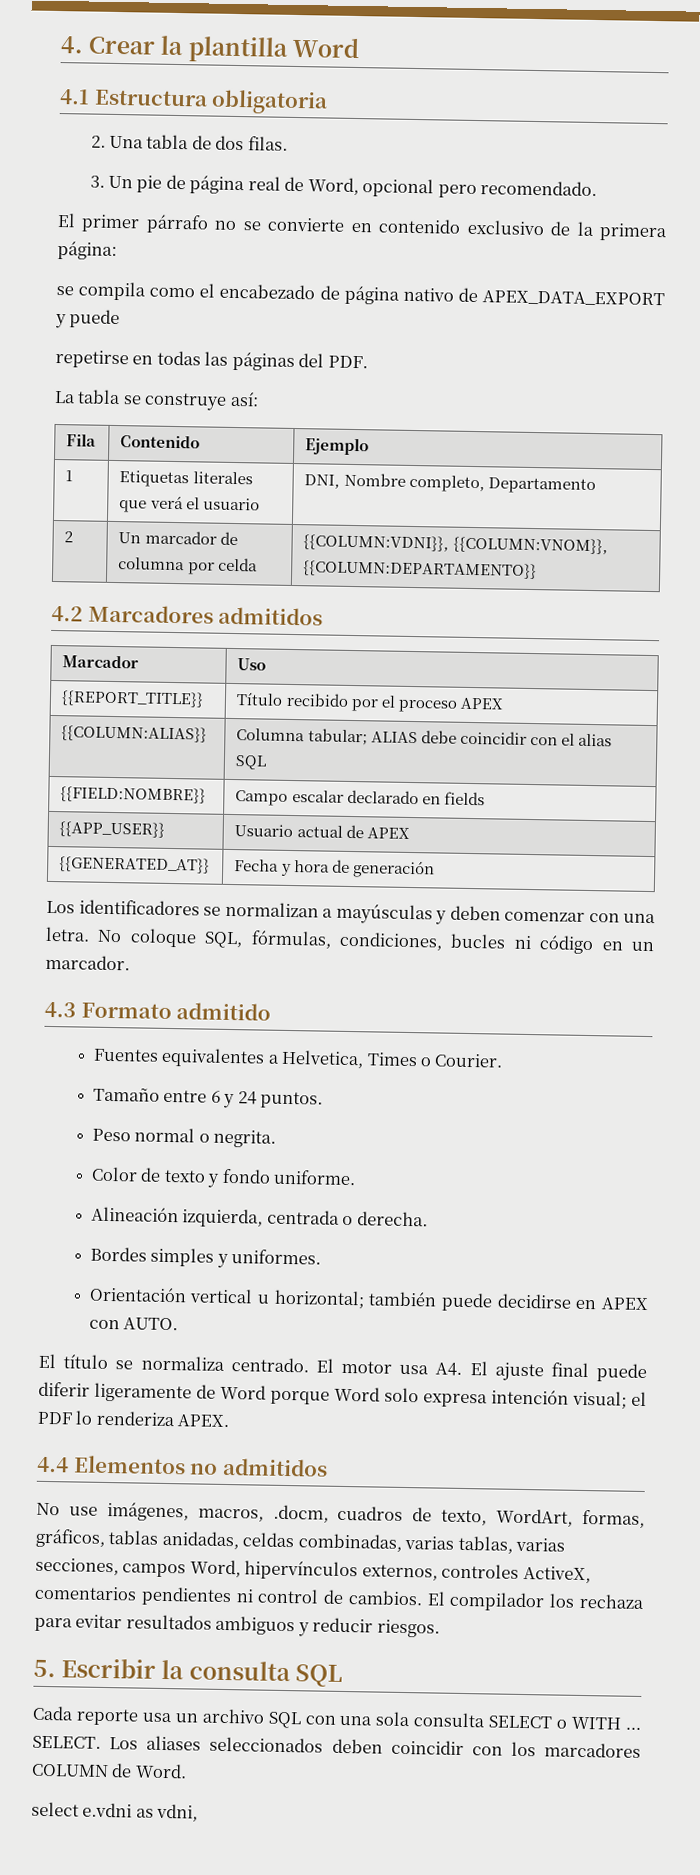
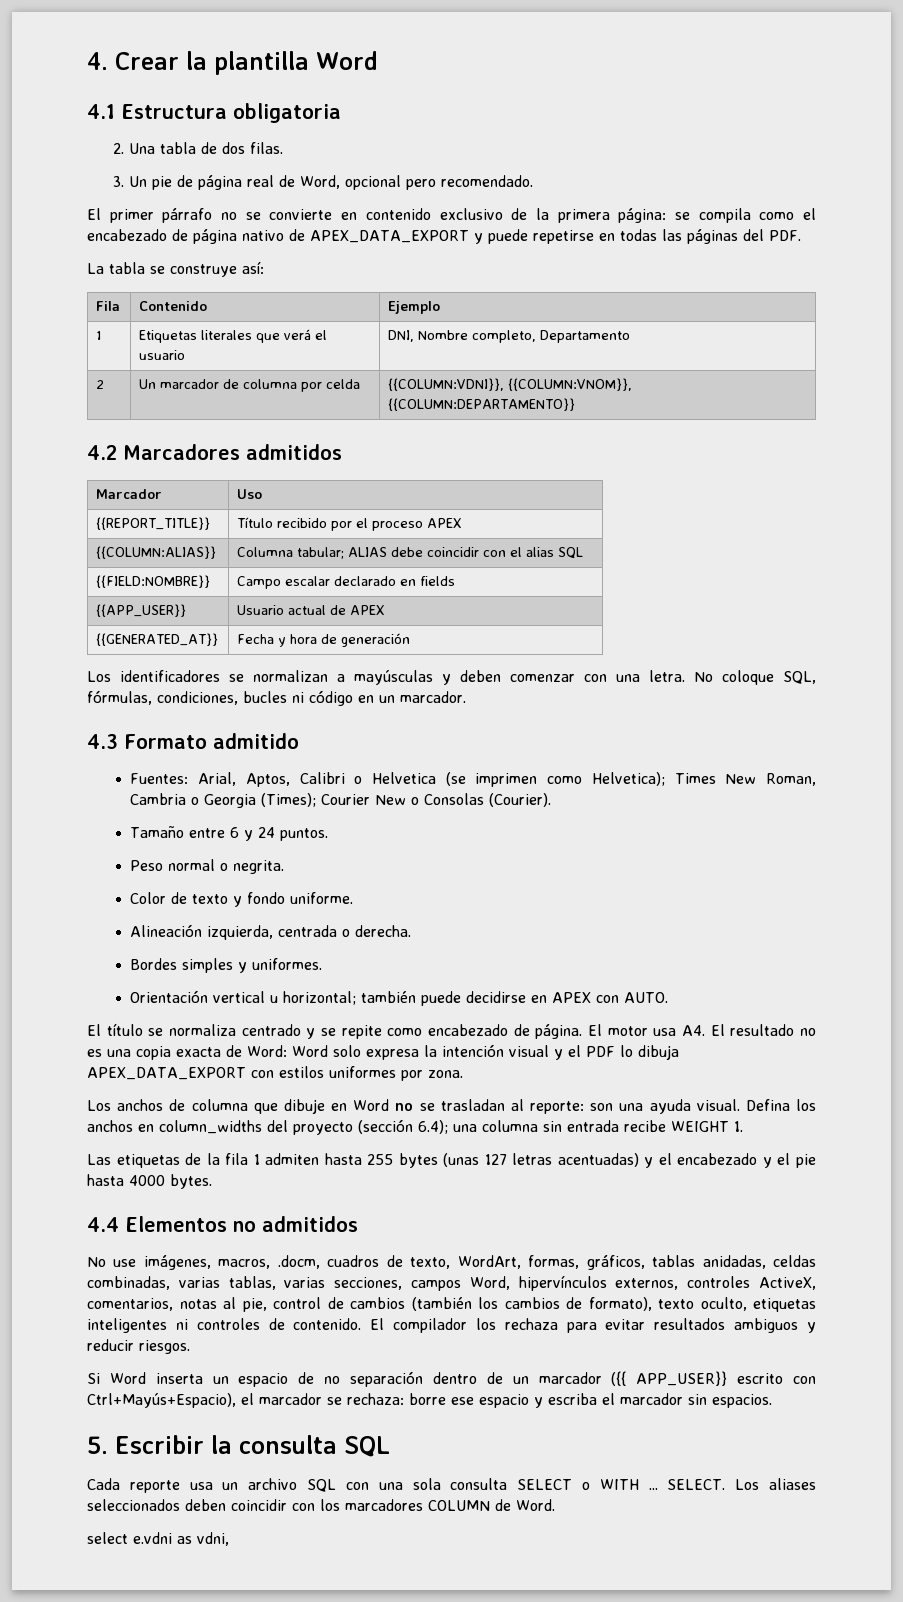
(117, 250) // -> (667, 215) none
(121, 319) // -> (528, 236) none
[92,1047,504,1069] Fuentes equivalentes a Helvetica, Times o Courier. -> [130,772,817,787] [130,793,552,808] Fuentes: Arial, Aptos, Calibri o Helvetica (se imprimen como Helvetica); Times New Roman, Cambria o Georgia (Times); Courier New o Consolas (Courier).
[230,1357,309,1373] centrado. -> [241,1024,583,1039] centrado y se repite como encabezado de página.
[494,1362,647,1383] [38,1381,647,1410] [37,1410,230,1428] ajuste final puede diferir ligeramente de Word porque Word solo expresa intención visual; el PDF lo renderiza APEX. -> [730,1024,816,1036] [87,1044,679,1060] [87,1066,463,1081] [87,1099,816,1114] [87,1119,743,1135] [87,1153,816,1168] [87,1174,212,1189] resultado no es una copia exacta de Word: Word solo expresa la intención visual y el PDF lo dibuja APEX_DATA_EXPORT con estilos uniformes por zona. // Los anchos de columna que dibuje en Word no se trasladan al reporte: son una ayuda visual. Defina los anchos en column_widths del proyecto (sección 6.4); una columna sin entrada recibe WEIGHT 1. // Las etiquetas de la fila 1 admiten hasta 255 bytes (unas 127 letras acentuadas) y el encabezado y el pie hasta 4000 bytes.
[34,1585,423,1607] comentarios pendientes ni control de cambios. -> [87,1297,816,1312] [87,1318,362,1333] comentarios, notas al pie, control de cambios (también los cambios de formato), texto oculto, etiquetas inteligentes ni controles de contenido.
(440, 1628) none -> [87,1371,816,1387] [87,1393,772,1408] // Si Word inserta un espacio de no separación dentro de un marcador ({{ APP_USER}} escrito con Ctrl+Mayús+Espacio), el marcador se rechaza: borre ese espacio y escriba el marcador sin espacios.

